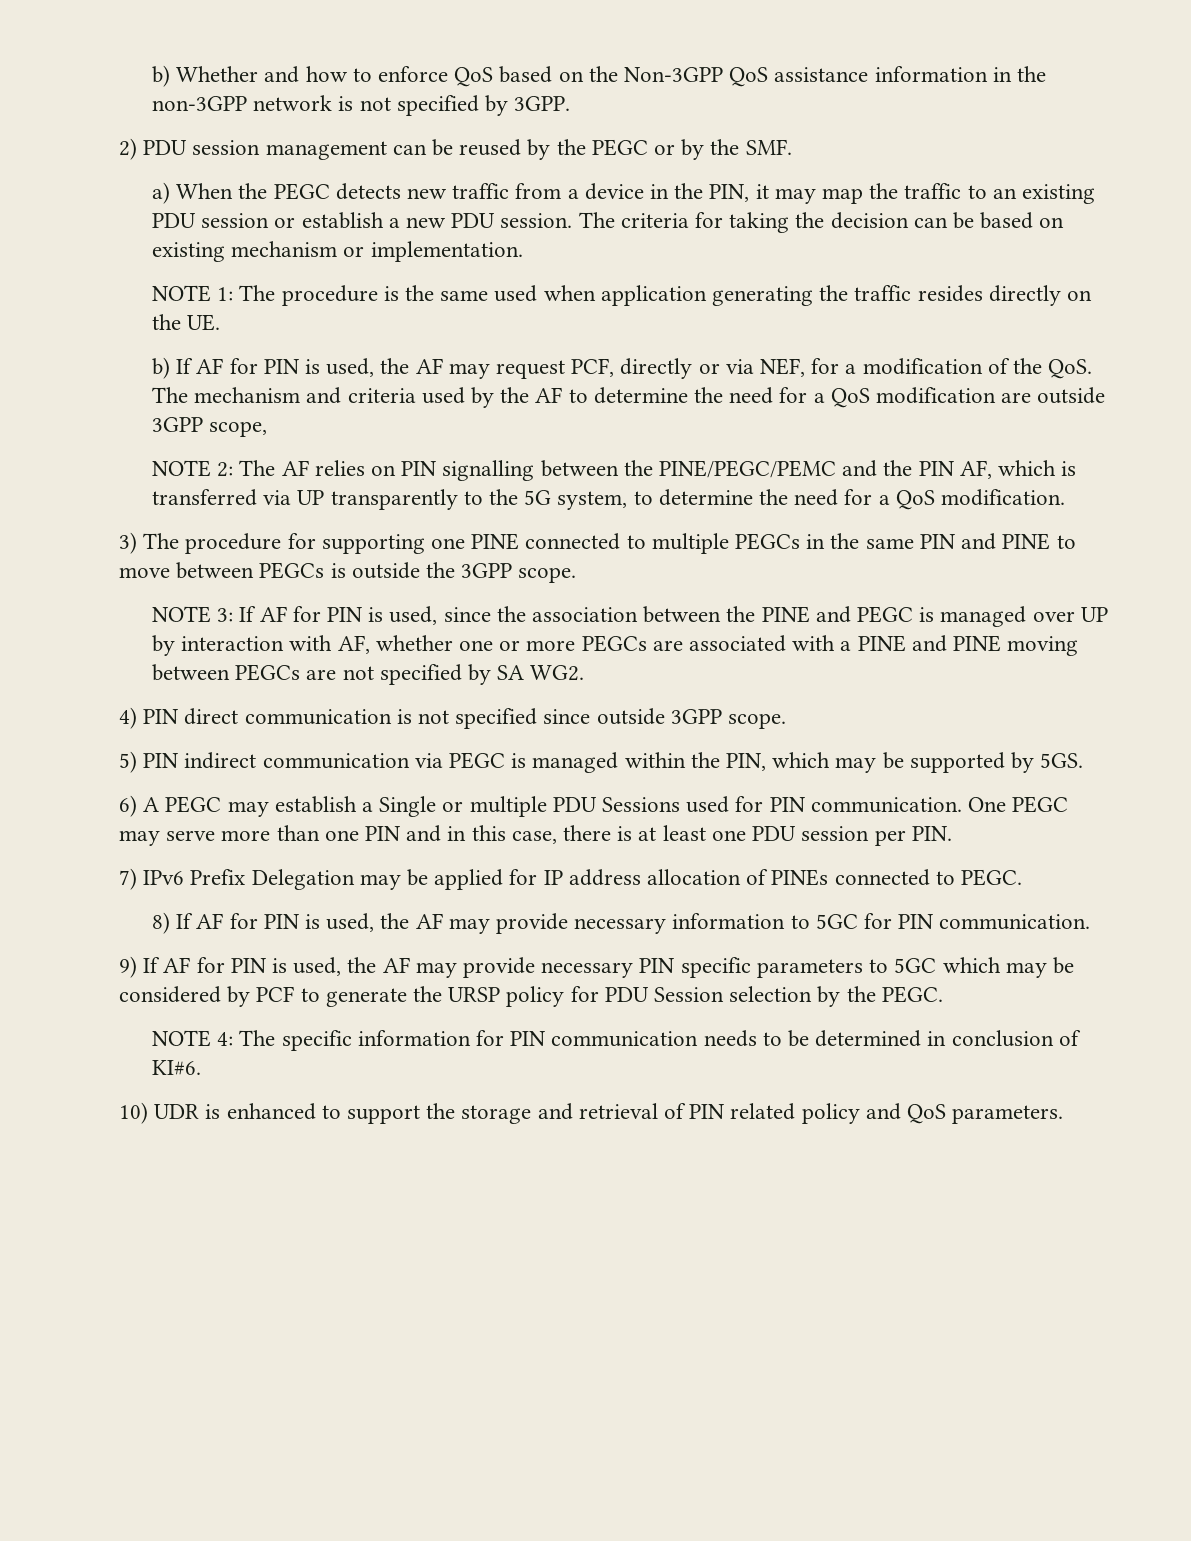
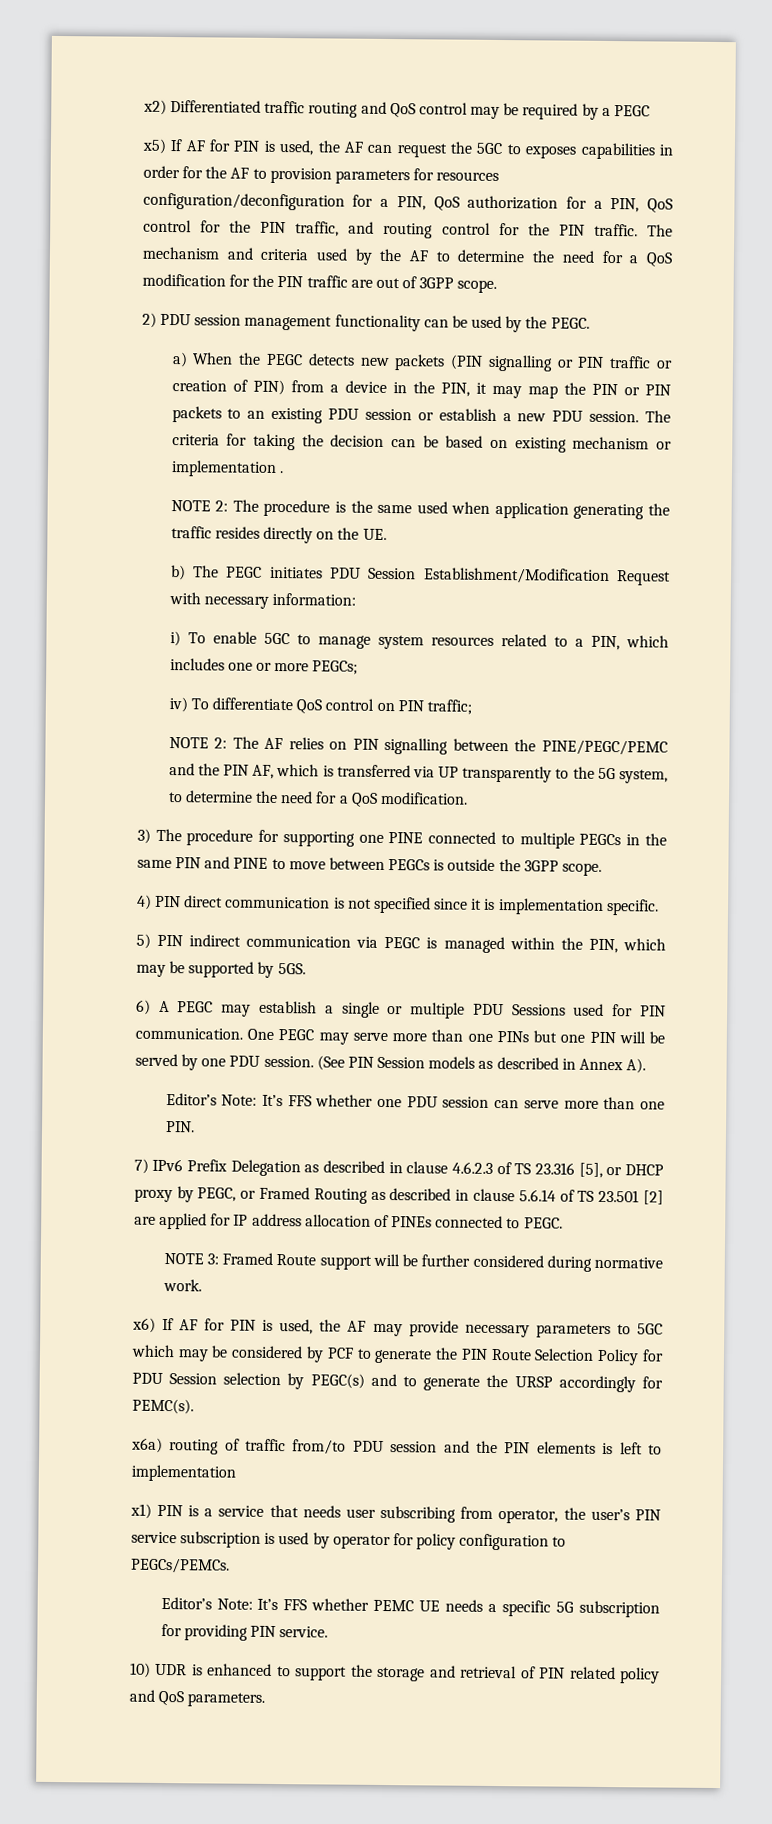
[151,65,1047,87] [151,95,571,116] b) Whether and how to enforce QoS based on the Non-3GPP QoS assistance information in the non-3GPP network is not specified by 3GPP. -> [142,99,651,120] [141,138,673,160] [142,165,500,185] [142,192,674,213] [142,219,674,239] [141,246,672,267] [141,273,498,293] x2) Differentiated traffic routing and QoS control may be required by a PEGC // x5) If AF for PIN is used, the AF can request the 5GC to exposes capabilities in order for the AF to provision parameters for resources configuration/deconfiguration for a PIN, QoS authorization for a PIN, QoS control for the PIN traffic, and routing control for the PIN traffic. The mechanism and criteria used by the AF to determine the need for a QoS modification for the PIN traffic are out of 3GPP scope.
[392,139,792,160] can be reused by the PEGC or by the SMF. -> [334,314,590,333] functionality can be used by the PEGC.
[452,183,510,199] traffic -> [394,354,674,372] [171,379,285,396] packets (PIN signalling or PIN traffic or creation of PIN)
[904,183,962,199] traffic -> [591,383,671,396] [171,406,222,423] PIN or PIN packets
[370,241,523,262] [151,285,234,302] implementation. // NOTE 1: -> [170,460,283,477] [170,500,229,512] implementation . // NOTE 2:
[176,358,1093,379] [151,387,1106,408] [151,417,268,437] If AF for PIN is used, the AF may request PCF, directly or via NEF, for a modification of the QoS. The mechanism and criteria used by the AF to determine the need for a QoS modification are outside 3GPP scope, -> [192,565,671,586] [168,592,356,609] [169,631,670,651] [169,658,359,675] [168,697,472,715] The PEGC initiates PDU Session Establishment/Modification Request with necessary information: // i) To enable 5GC to manage system resources related to a PIN, which includes one or more PEGCs; // iv) To differentiate QoS control on PIN traffic;
[151,606,1108,627] [151,635,1079,656] [151,664,585,685] // NOTE 3: If AF for PIN is used, since the association between the PINE and PEGC is managed over UP by interaction with AF, whether one or more PEGCs are associated with a PINE and PINE moving between PEGCs are not specified by SA WG2. -> (603, 869) none
[596,708,787,729] outside 3GPP scope. -> [471,898,659,916] it is implementation specific.
[379,796,437,817] Single -> [341,1001,380,1018] single
[364,825,906,846] PIN and in this case, there is at least one PDU session per -> [496,1030,666,1044] [134,1053,647,1074] [165,1093,665,1110] PINs but one PIN will be served by one PDU session. (See PIN Session models as described in Annex A). // Editor’s Note: It’s FFS whether one PDU session can serve more than one
[359,869,428,890] may be -> [304,1160,664,1178] [133,1186,664,1205] [133,1216,156,1225] as described in clause 4.6.2.3 of TS 23.316 [5], or DHCP proxy by PEGC, or Framed Routing as described in clause 5.6.14 of TS 23.501 [2] are
[151,912,170,934] 8) -> [163,1252,663,1272] [162,1278,202,1292] [131,1317,156,1333] NOTE 3: Framed Route support will be further considered during normative work. // x6)
[672,913,1091,930] [118,956,751,978] information to 5GC for PIN communication. // 9) If AF for PIN is used, the AF may provide necessary PIN specific -> (530, 1331) none
[448,986,565,1007] URSP policy -> [460,1348,640,1366] PIN Route Selection Policy
[846,986,943,1003] [151,1030,1081,1051] [151,1060,201,1075] the PEGC. // NOTE 4: The specific information for PIN communication needs to be determined in conclusion of KI#6. -> [310,1373,664,1393] [131,1398,194,1415] [130,1437,662,1455] [130,1464,236,1482] [129,1503,661,1524] [130,1531,567,1551] [129,1557,230,1574] [160,1596,661,1618] [160,1623,329,1641] PEGC(s) and to generate the URSP accordingly for PEMC(s). // x6a) routing of traffic from/to PDU session and the PIN elements is left to implementation // x1) PIN is a service that needs user subscribing from operator, the user’s PIN service subscription is used by operator for policy configuration to PEGCs/PEMCs. // Editor’s Note: It’s FFS whether PEMC UE needs a specific 5G subscription for providing PIN service.

